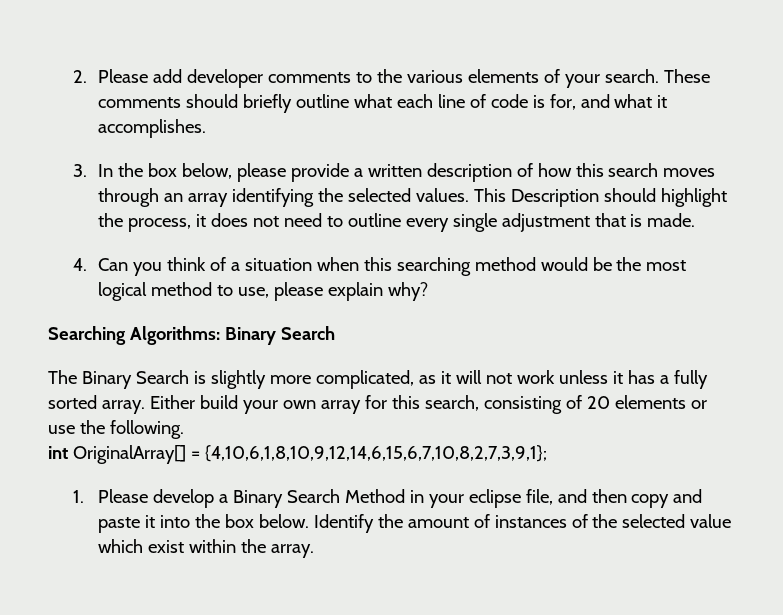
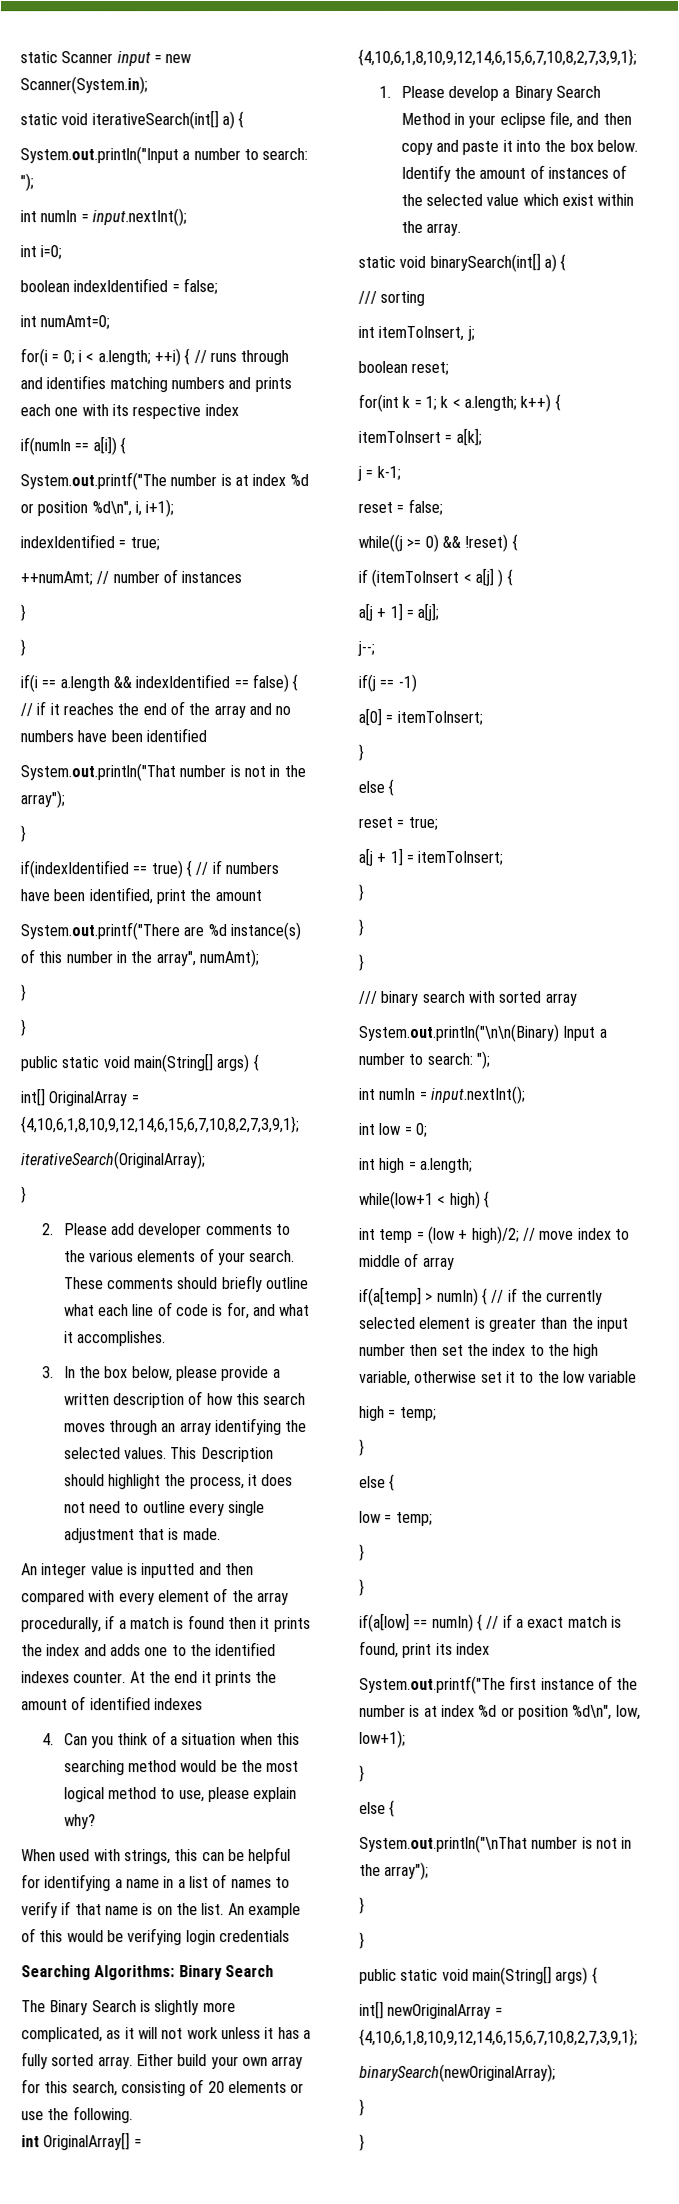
(72, 76) none -> [20,51,192,67] [20,76,148,95] [20,110,245,130] [20,146,309,165] [20,173,34,192] [20,208,187,227] [20,245,63,260] [20,278,218,295] [20,315,111,330] [20,348,290,367] [20,375,292,393] [20,404,239,420] [20,436,126,456] [20,472,309,491] [20,499,175,518] [20,534,160,551] [20,569,243,586] [20,604,26,622] [20,639,26,657] [20,674,299,693] [20,701,292,719] [20,728,207,743] [20,763,306,782] [20,790,65,809] [20,825,26,843] [20,860,279,879] [20,887,262,905] [20,922,301,941] [20,949,259,968] [20,984,26,1002] [20,1019,26,1037] [20,1053,259,1073] [20,1088,140,1107] [21,1116,300,1134] [21,1151,206,1170] [21,1186,27,1204] static Scanner input = new Scanner(System.in); // static void iterativeSearch(int[] a) { // System.out.println("Input a number to search: "); // int numIn = input.nextInt(); // int i=0; // boolean indexIdentified = false; // int numAmt=0; // for(i = 0; i < a.length; ++i) { // runs through and identifies matching numbers and prints each one with its respective index // if(numIn == a[i]) { // System.out.printf("The number is at index %d or position %d\n", i, i+1); // indexIdentified = true; // ++numAmt; // number of instances // } // } // if(i == a.length && indexIdentified == false) { // if it reaches the end of the array and no numbers have been identified // System.out.println("That number is not in the array"); // } // if(indexIdentified == true) { // if numbers have been identified, print the amount // System.out.printf("There are %d instance(s) of this number in the array", numAmt); // } // } // public static void main(String[] args) { // int[] OriginalArray = {4,10,6,1,8,10,9,12,14,6,15,6,7,10,8,2,7,3,9,1}; // iterativeSearch(OriginalArray); // } //
(696, 220) none -> [21,1563,254,1579] [21,1588,289,1606] [21,1615,311,1633] [21,1642,277,1657] [21,1671,278,1687] [21,1696,203,1711] // An integer value is inputted and then compared with every element of the array procedurally, if a match is found then it prints the index and adds one to the identified indexes counter. At the end it prints the amount of identified indexes
(428, 291) none -> [21,1847,292,1865] [21,1874,290,1892] [21,1901,301,1919] [21,1928,290,1946] // When used with strings, this can be helpful for identifying a name in a list of names to verify if that name is on the list. An example of this would be verifying login credentials
(314, 551) none -> [358,252,567,272] [358,290,426,306] [358,325,475,341] [358,360,450,375] [358,393,561,412] [358,427,482,446] [357,465,401,481] [358,498,443,515] [358,533,518,552] [358,567,513,587] [358,602,440,621] [357,640,375,656] [358,673,417,692] [358,707,483,726] [358,743,364,761] [358,778,395,796] [358,816,438,830] [358,847,504,866] [358,883,364,901] [358,918,364,936] [358,953,364,971] [358,990,577,1006] [358,1023,607,1042] [358,1050,490,1069] [358,1085,526,1104] [359,1122,428,1137] [359,1157,473,1173] [359,1190,490,1209] [359,1225,630,1244] [359,1252,455,1270] [359,1286,604,1306] [359,1316,629,1332] [359,1343,600,1359] [359,1370,638,1386] [359,1405,437,1421] [359,1438,365,1456] [359,1473,396,1491] [359,1510,433,1526] [359,1543,365,1561] [359,1578,365,1596] [359,1612,622,1632] [359,1640,490,1658] [359,1675,639,1694] [359,1704,641,1720] [359,1729,406,1748] [359,1764,365,1782] [359,1799,396,1817] [359,1834,633,1853] [359,1861,430,1880] [359,1896,365,1914] [359,1931,365,1949] [359,1965,598,1985] [359,2000,503,2019] [359,2028,638,2046] [359,2063,556,2082] [359,2098,365,2116] [359,2133,365,2151] // static void binarySearch(int[] a) { // /// sorting // int itemToInsert, j; // boolean reset; // for(int k = 1; k < a.length; k++) { // itemToInsert = a[k]; // j = k-1; // reset = false; // while((j >= 0) && !reset) { // if (itemToInsert < a[j] ) { // a[j + 1] = a[j]; // j--; // if(j == -1) // a[0] = itemToInsert; // } // else { // reset = true; // a[j + 1] = itemToInsert; // } // } // } // /// binary search with sorted array // System.out.println("\n\n(Binary) Input a number to search: "); // int numIn = input.nextInt(); // int low = 0; // int high = a.length; // while(low+1 < high) { // int temp = (low + high)/2; // move index to middle of array // if(a[temp] > numIn) { // if the currently selected element is greater than the input number then set the index to the high variable, otherwise set it to the low variable // high = temp; // } // else { // low = temp; // } // } // if(a[low] == numIn) { // if a exact match is found, print its index // System.out.printf("The first instance of the number is at index %d or position %d\n", low, low+1); // } // else { // System.out.println("\nThat number is not in the array"); // } // } // public static void main(String[] args) { // int[] newOriginalArray = {4,10,6,1,8,10,9,12,14,6,15,6,7,10,8,2,7,3,9,1}; // binarySearch(newOriginalArray); // } // }

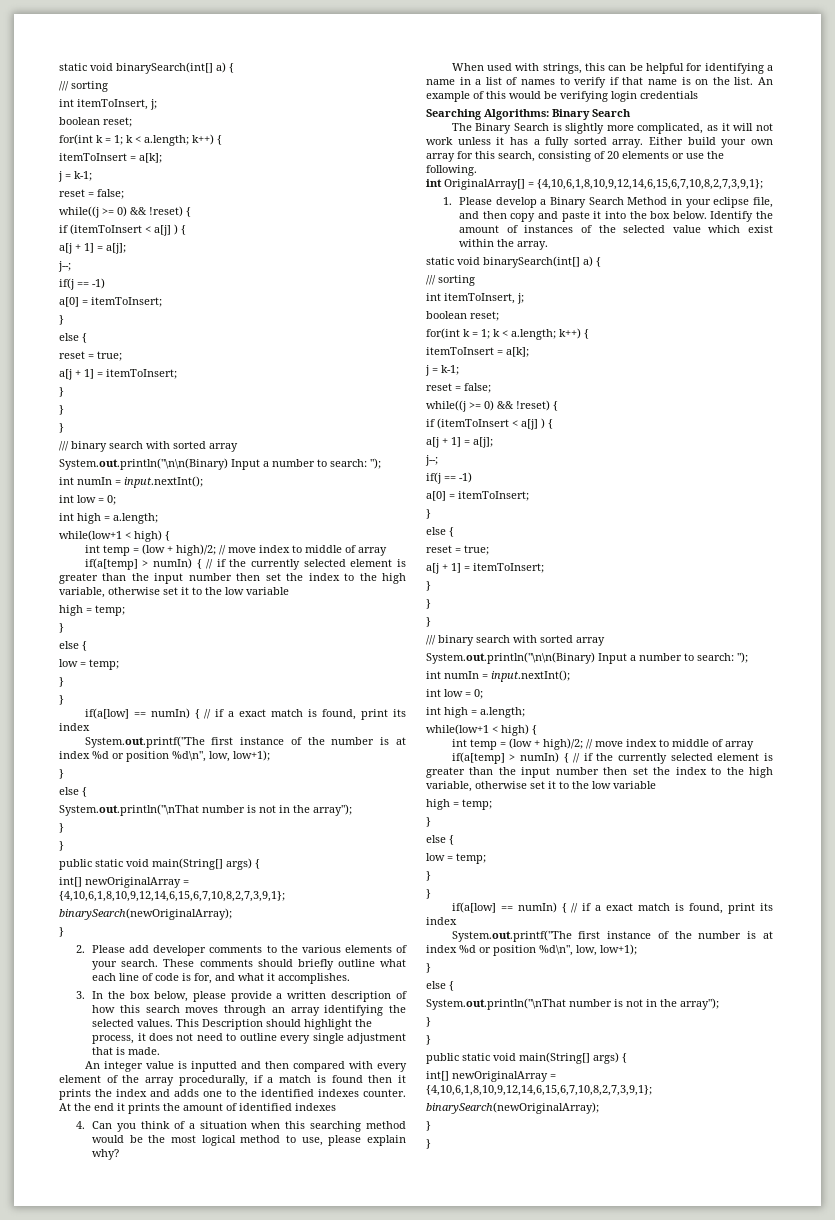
[20,51,192,67] [20,76,148,95] [20,110,245,130] [20,146,179,165] static Scanner input = new Scanner(System.in); // static void iterativeSearch(int[] a) { // System.out.println("Input -> [59,62,234,74] [59,81,108,92] [59,99,157,110] [59,117,132,127] [59,134,222,146] [59,153,162,163] [58,171,92,182] [59,189,124,199] [59,206,191,218] [59,224,186,236] [59,243,126,254] [58,261,71,272] [59,278,105,290] [59,297,162,307] [59,315,64,325] [59,333,87,343] [59,351,122,361] [59,369,177,380] [59,387,64,397] [59,405,64,415] [59,423,64,433] [59,441,238,452] [59,458,260,470] static void binarySearch(int[] a) { // /// sorting // int itemToInsert, j; // boolean reset; // for(int k = 1; k < a.length; k++) { // itemToInsert = a[k]; // j = k-1; // reset = false; // while((j >= 0) && !reset) { // if (itemToInsert < a[j] ) { // a[j + 1] = a[j]; // j--; // if(j == -1) // a[0] = itemToInsert; // } // else { // reset = true; // a[j + 1] = itemToInsert; // } // } // } // /// binary search with sorted array // System.out.println("\n\n(Binary) Input
[40,245,63,260] [20,278,218,295] [20,315,111,330] [20,348,290,367] [20,375,292,393] [20,404,239,420] [20,436,126,456] [20,472,309,491] [20,499,175,518] [20,534,160,551] [20,569,243,586] [20,604,26,622] [20,639,26,657] [20,674,299,693] [20,701,292,719] [20,728,207,743] [20,763,306,782] [20,790,65,809] [20,825,26,843] [20,860,279,879] [20,887,262,905] [20,922,301,941] [20,949,259,968] [20,984,26,1002] [20,1019,26,1037] [20,1053,259,1073] [20,1088,140,1107] [21,1116,300,1134] [21,1151,206,1170] i=0; // boolean indexIdentified = false; // int numAmt=0; // for(i = 0; i < a.length; ++i) { // runs through and identifies matching numbers and prints each one with its respective index // if(numIn == a[i]) { // System.out.printf("The number is at index %d or position %d\n", i, i+1); // indexIdentified = true; // ++numAmt; // number of instances // } // } // if(i == a.length && indexIdentified == false) { // if it reaches the end of the array and no numbers have been identified // System.out.println("That number is not in the array"); // } // if(indexIdentified == true) { // if numbers have been identified, print the amount // System.out.printf("There are %d instance(s) of this number in the array", numAmt); // } // } // public static void main(String[] args) { // int[] OriginalArray = {4,10,6,1,8,10,9,12,14,6,15,6,7,10,8,2,7,3,9,1}; // iterativeSearch(OriginalArray); -> [77,495,116,505] [59,513,158,524] [59,530,170,542] [84,544,387,556] [84,558,407,570] [59,573,406,584] [59,587,289,598] [59,605,125,616] [59,623,64,633] [59,641,87,651] [59,659,119,670] [59,677,64,687] [59,695,64,705] [84,708,406,720] [59,723,90,731] [84,736,407,748] [59,750,270,762] [59,769,64,779] [59,787,87,797] [59,804,352,816] [59,823,64,833] [59,841,64,851] [59,858,260,870] [59,877,189,888] [59,891,285,902] [59,908,232,920] low = 0; // int high = a.length; // while(low+1 < high) { // int temp = (low + high)/2; // move index to middle of array // if(a[temp] > numIn) { // if the currently selected element is greater than the input number then set the index to the high variable, otherwise set it to the low variable // high = temp; // } // else { // low = temp; // } // } // if(a[low] == numIn) { // if a exact match is found, print its index // System.out.printf("The first instance of the number is at index %d or position %d\n", low, low+1); // } // else { // System.out.println("\nThat number is not in the array"); // } // } // public static void main(String[] args) { // int[] newOriginalArray = {4,10,6,1,8,10,9,12,14,6,15,6,7,10,8,2,7,3,9,1}; // binarySearch(newOriginalArray);

